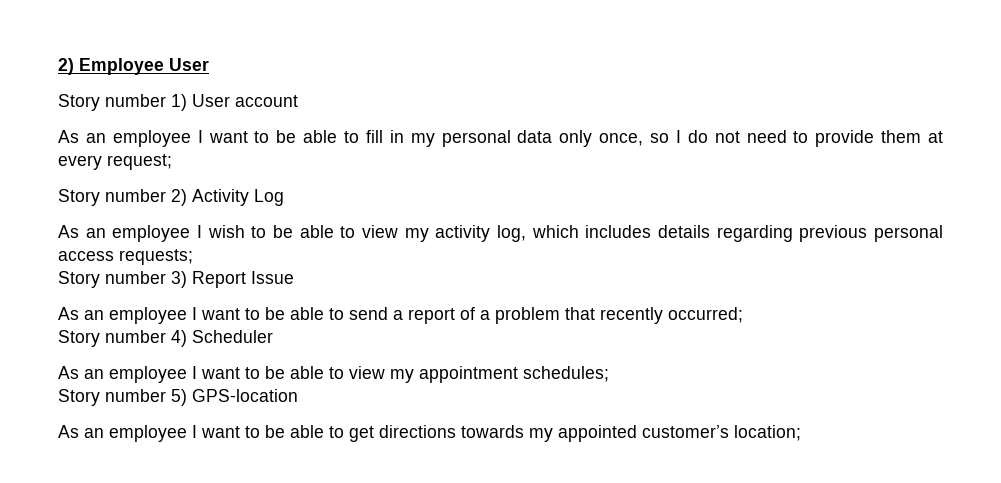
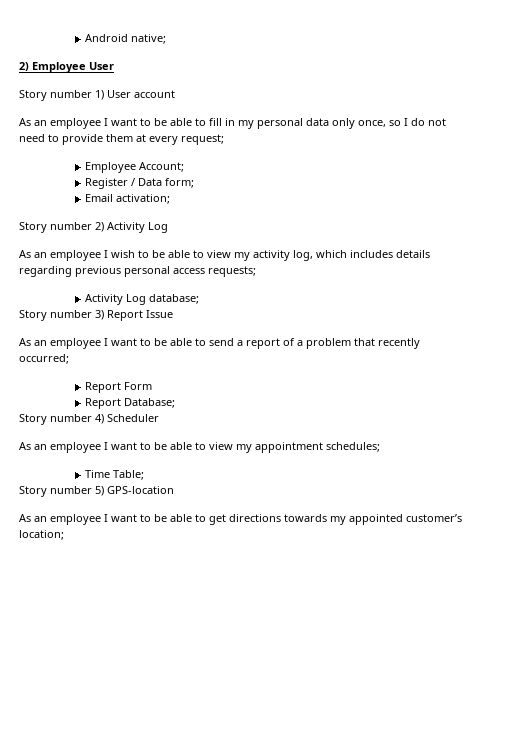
(58, 66) none -> [84,34,166,44] Android native; //
(172, 162) none -> [84,162,184,173] [84,178,194,189] [84,194,170,204] // Employee Account; // Register / Data form; // Email activation;
(193, 257) none -> [84,294,199,305] // Activity Log database;
(743, 315) none -> [84,382,152,393] [84,398,175,409] // Report Form // Report Database;
(609, 374) none -> [84,470,144,480] // Time Table;

